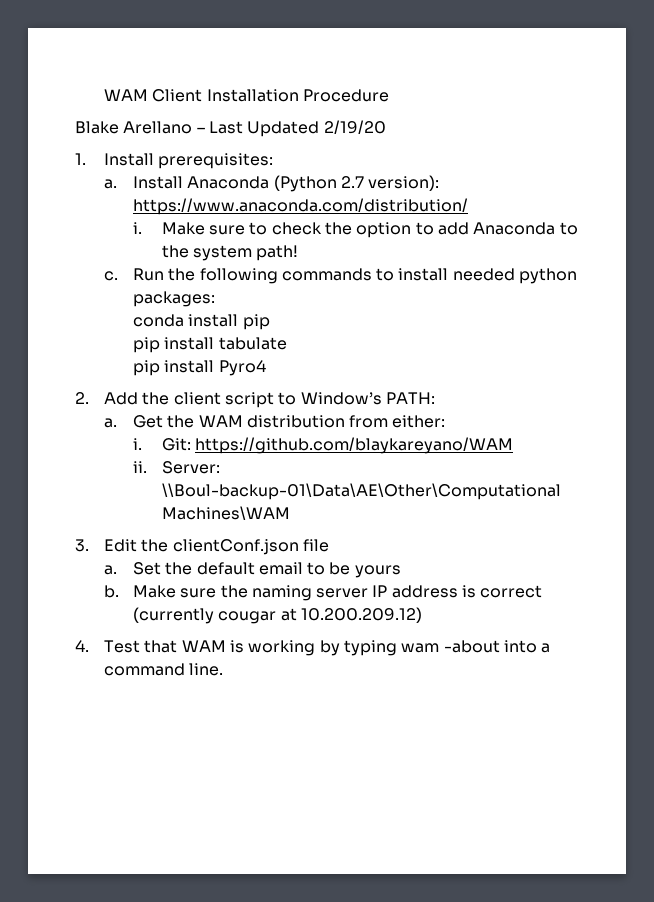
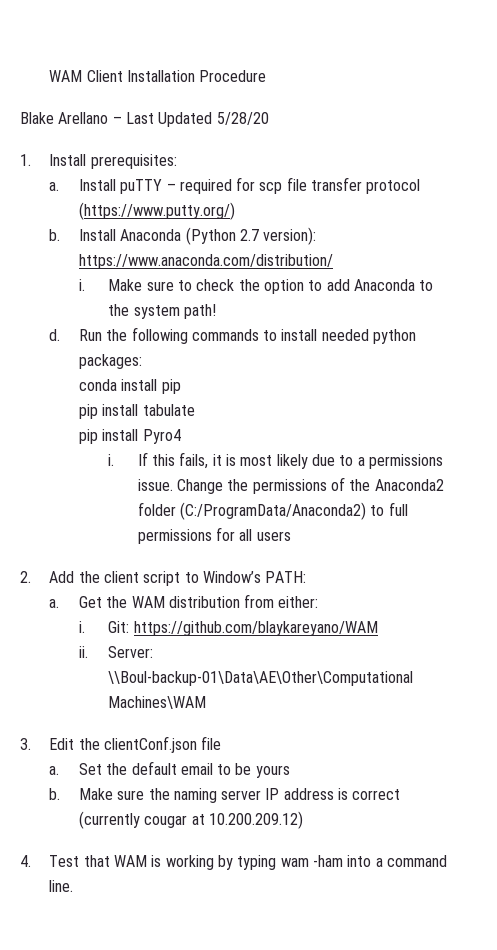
[323,120,386,134] 2/19/20 -> [216,112,269,125] 5/28/20
(183, 182) none -> [120,177,421,194] [78,202,235,220] [49,229,116,241] puTTY – required for scp file transfer protocol (https://www.putty.org/) // b. Install
[103,271,118,281] c. -> [49,329,61,341] d.
(266, 368) none -> [108,452,443,469] [137,477,444,494] [137,502,408,520] [137,527,291,544] // i. If this fails, it is most likely due to a permissions issue. Change the permissions of the Anaconda2 folder (C:/ProgramData/Anaconda2) to full permissions for all users
[443,640,500,653] -about -> [313,855,344,867] -ham

